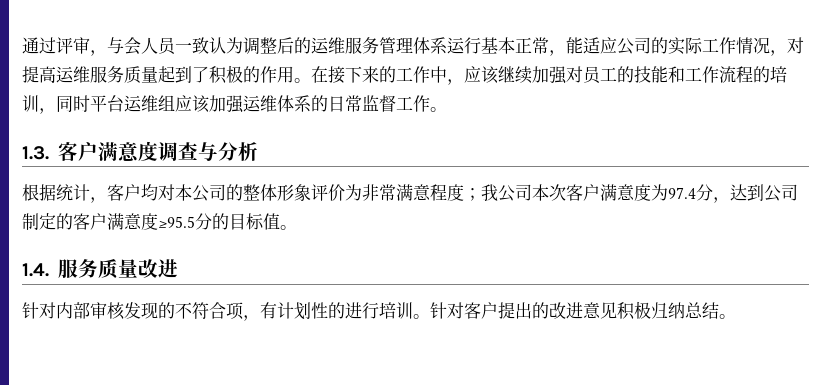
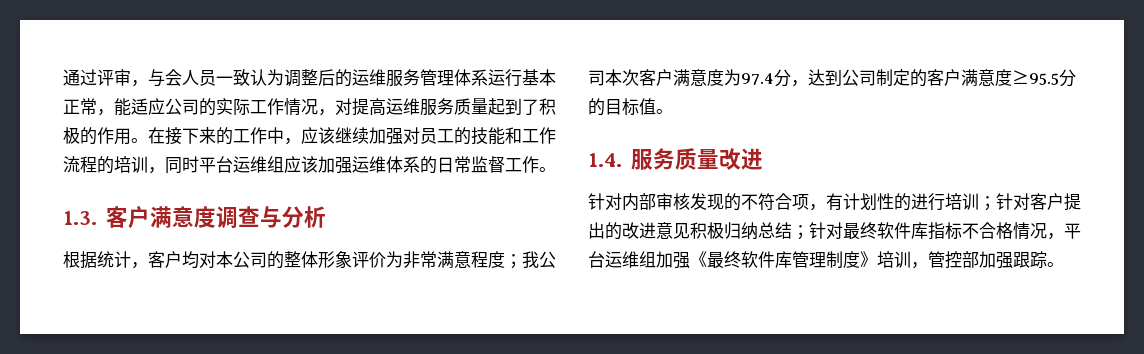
[413,314,430,319] 。 -> [979,196,996,211] ；
(719, 310) none -> [792,222,1081,240] [588,251,1047,269] ；针对最终软件库指标不合格情况，平台运维组加强《最终软件库管理制度》培训，管控部加强跟踪

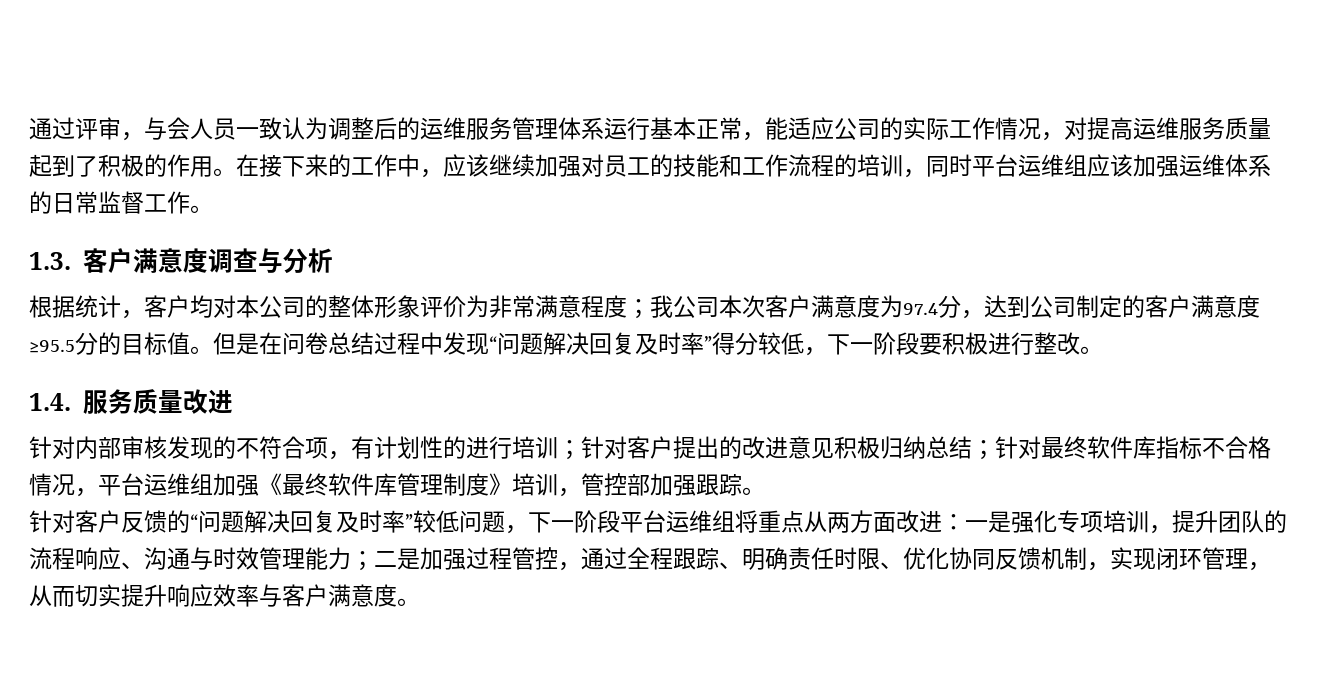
(673, 111) none -> [213,332,1103,356] 但是在问卷总结过程中发现“问题解决回复及时率”得分较低，下一阶段要积极进行整改。
(1064, 264) none -> [29,510,1287,534] [29,547,1271,571] [29,584,420,607] // 针对客户反馈的“问题解决回复及时率”较低问题，下一阶段平台运维组将重点从两方面改进：一是强化专项培训，提升团队的流程响应、沟通与时效管理能力；二是加强过程管控，通过全程跟踪、明确责任时限、优化协同反馈机制，实现闭环管理，从而切实提升响应效率与客户满意度。

